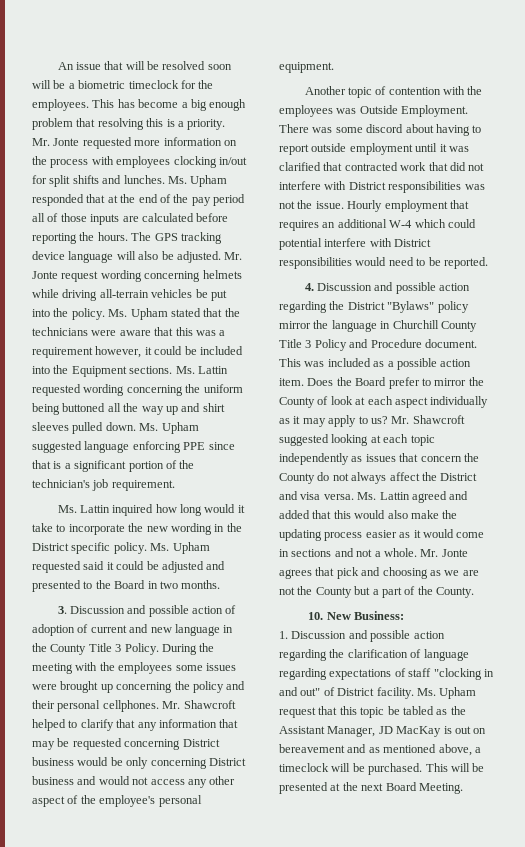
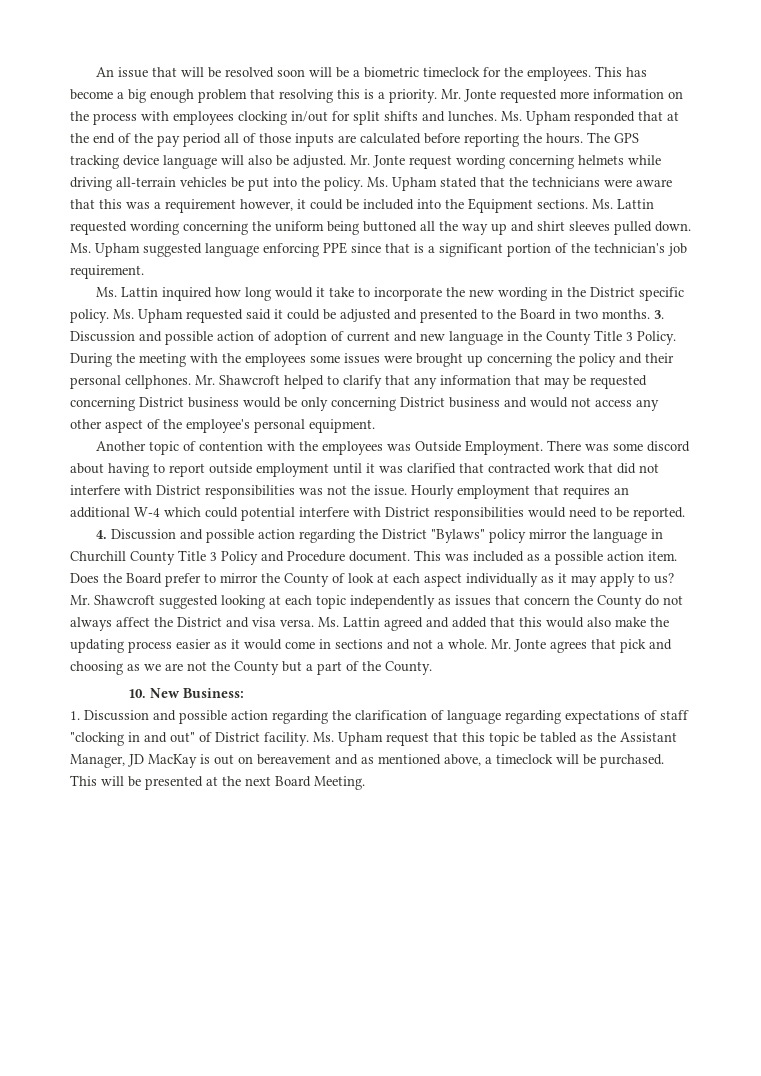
(221, 584) // -> (650, 314) none

